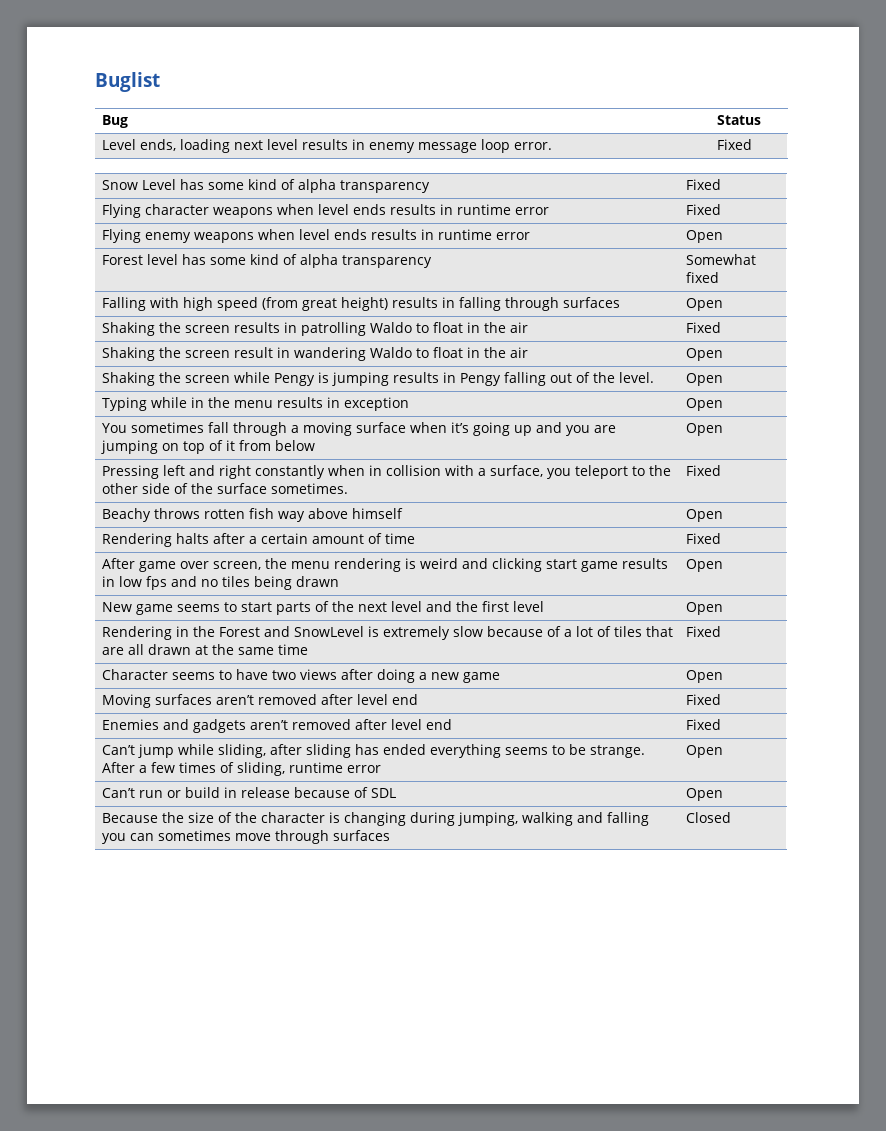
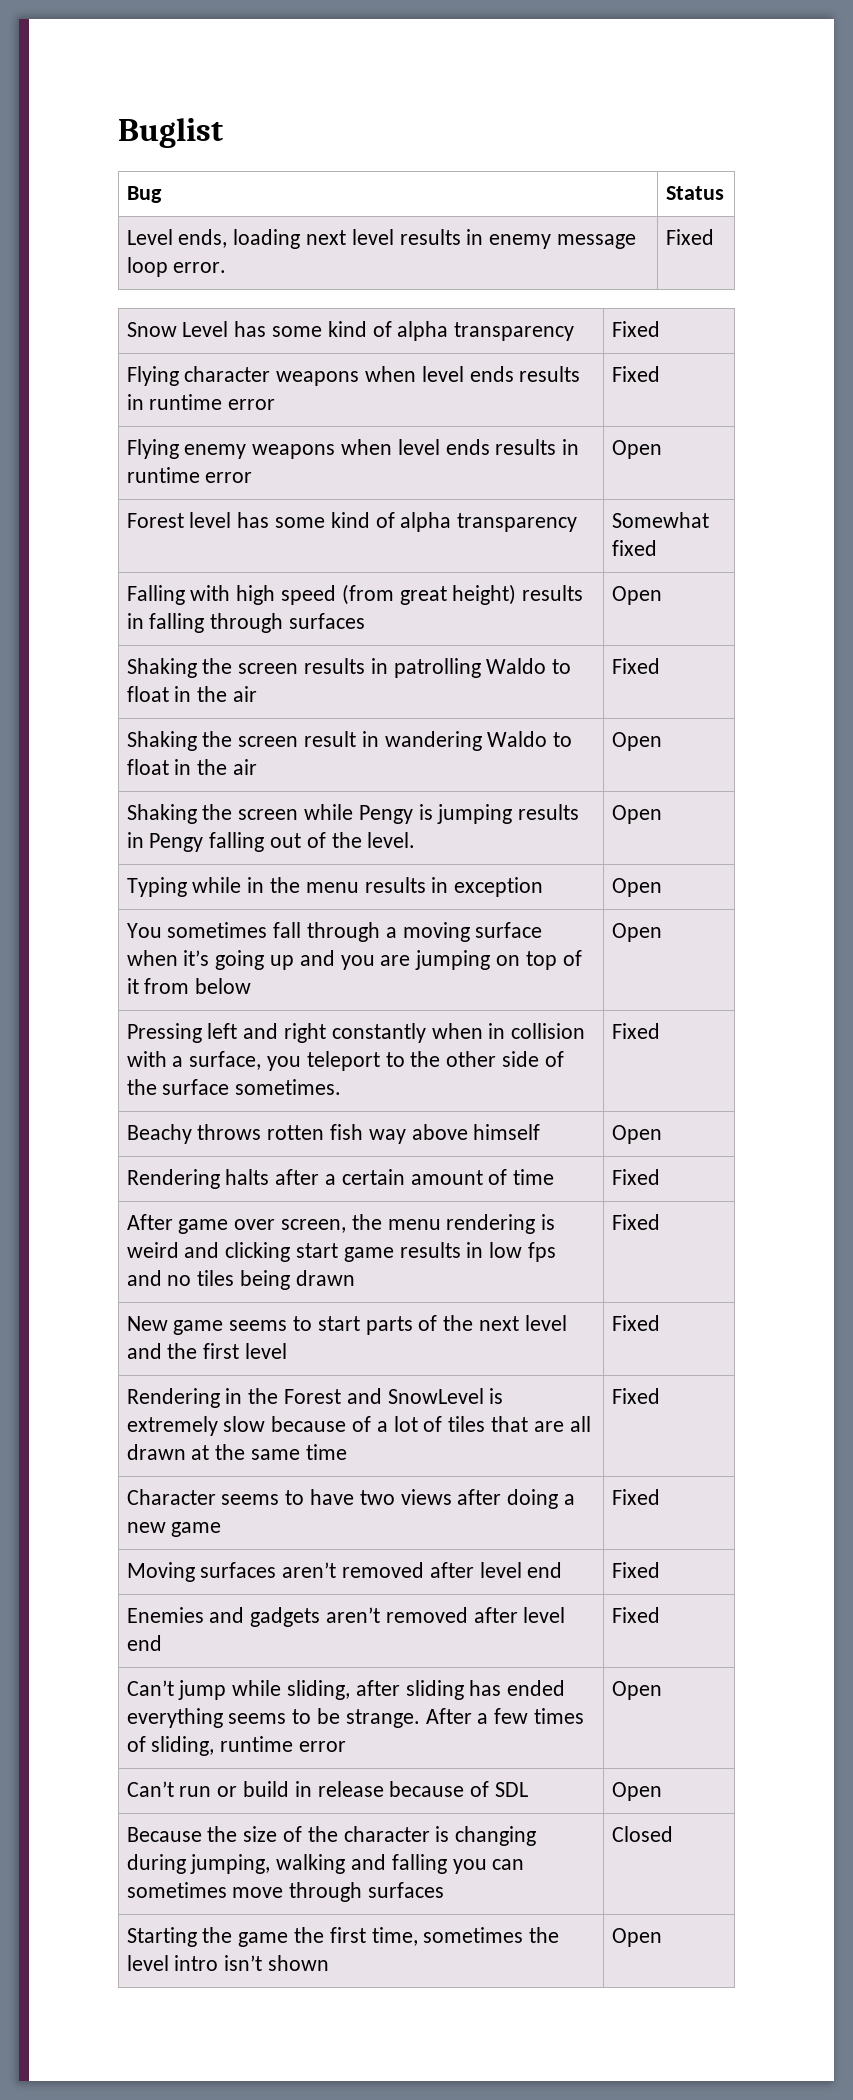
[685,559,723,572] Open -> [611,1214,660,1230] Fixed
[685,602,723,615] Open -> [611,1315,660,1331] Fixed
[685,670,723,683] Open -> [611,1489,660,1505] Fixed
(731, 817) none -> [126,1927,560,1947] [126,1955,330,1971] [611,1928,662,1947] // Starting the game the first time, sometimes the level intro isn’t shown | Open

